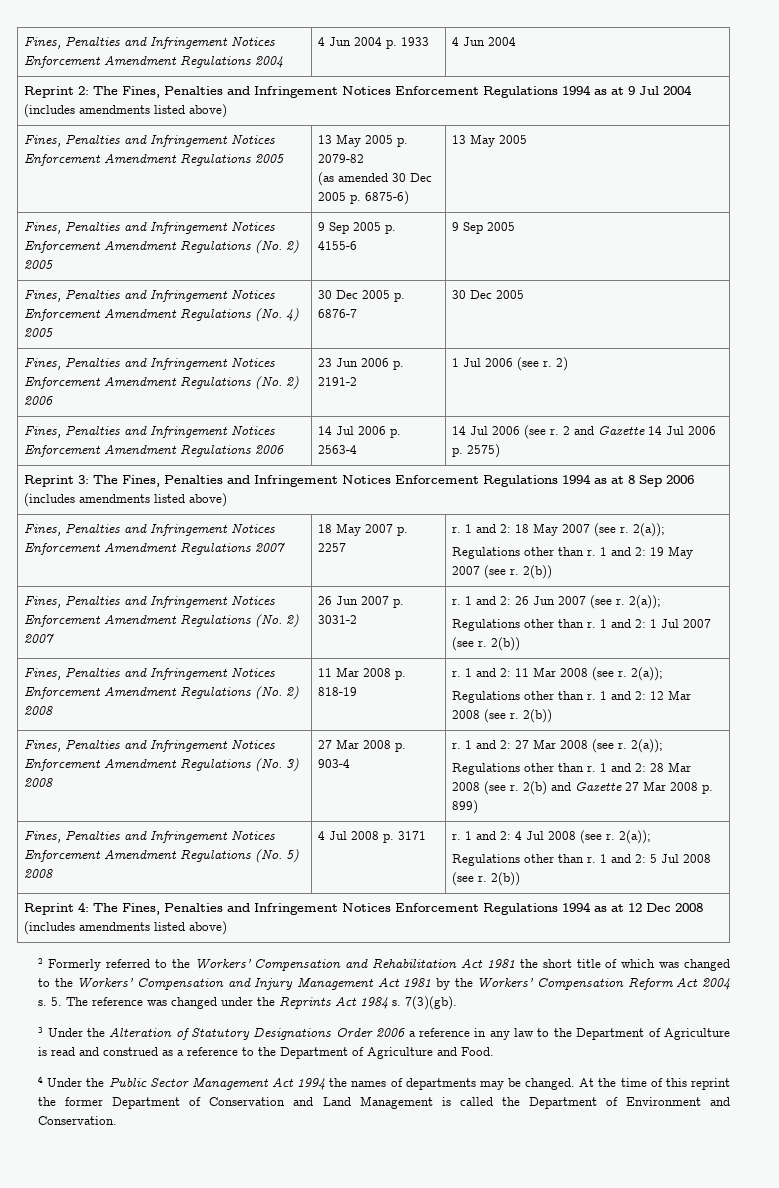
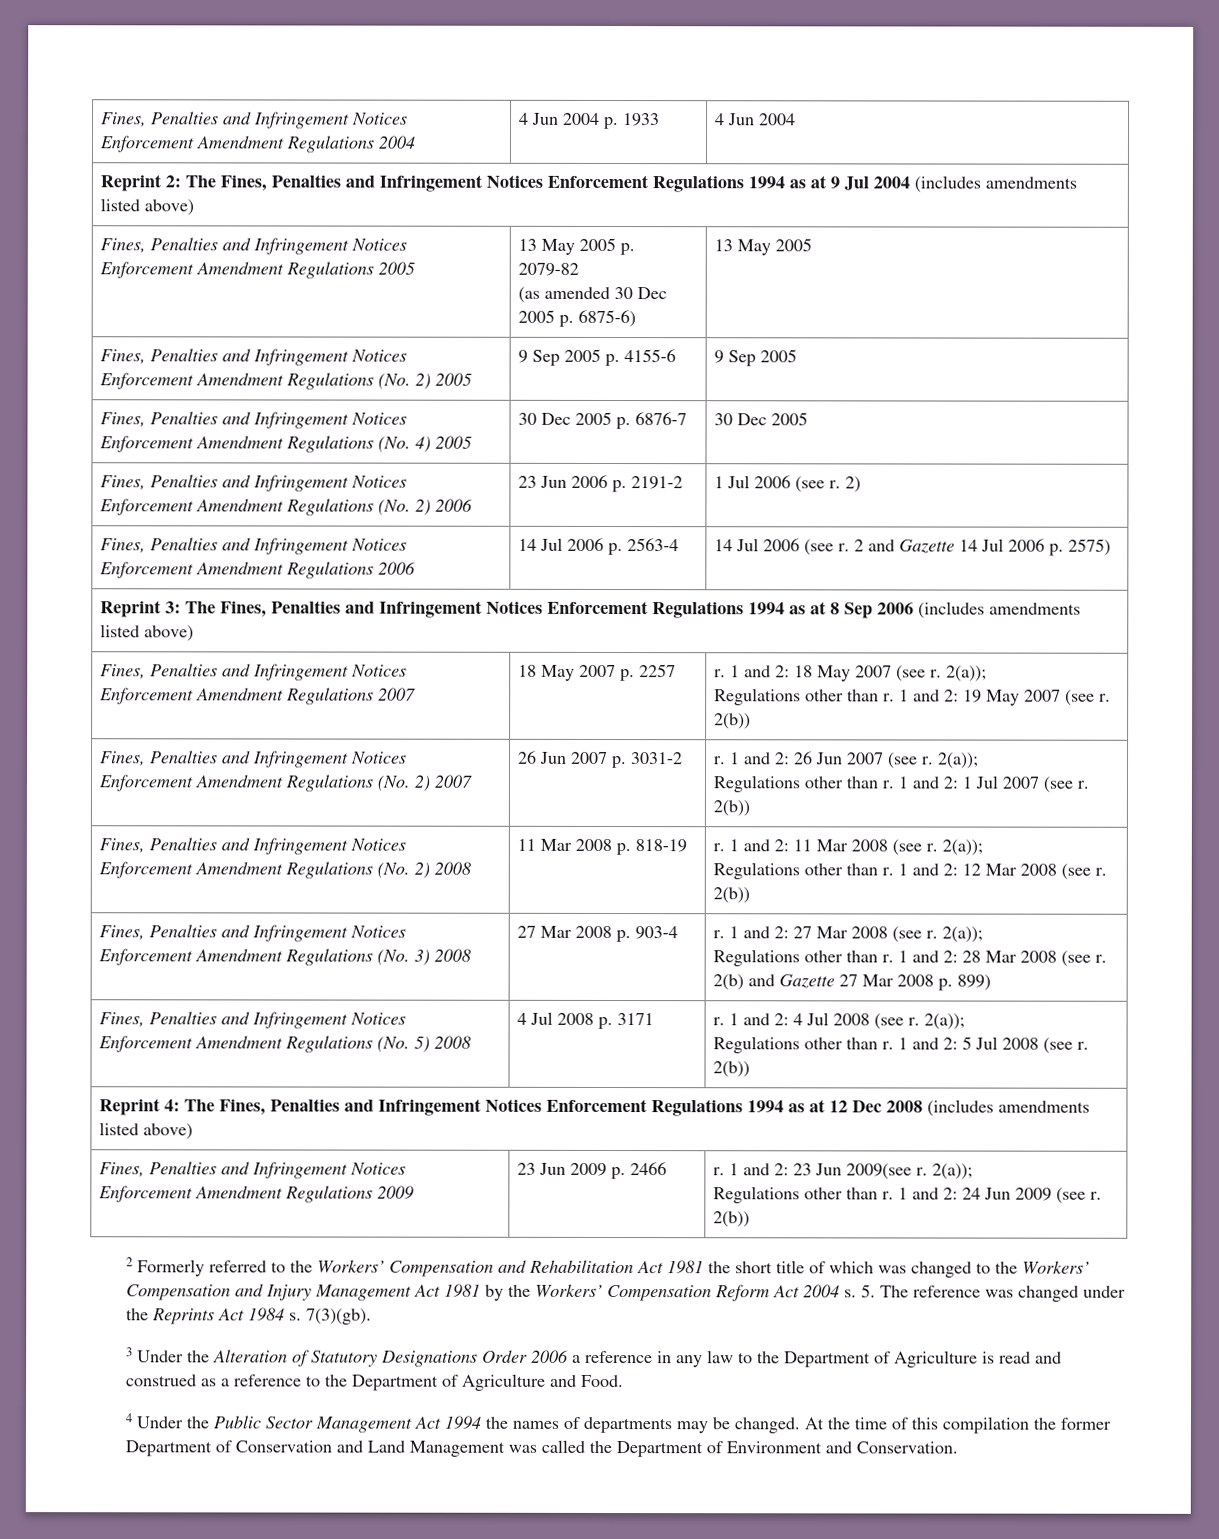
(228, 928) none -> [99,1161,407,1179] [98,1185,415,1203] [517,1162,668,1180] [713,1163,974,1180] [713,1186,1103,1204] [713,1211,751,1228] // Fines, Penalties and Infringement Notices Enforcement Amendment Regulations 2009 | 23 Jun 2009 p. 2466 | r. 1 and 2: 23 Jun 2009(see r. 2(a)); // Regulations other than r. 1 and 2: 24 Jun 2009 (see r. 2(b))
[691,1078,731,1090] reprint -> [941,1416,1029,1434] compilation
[441,1097,451,1106] is -> [507,1444,537,1453] was

